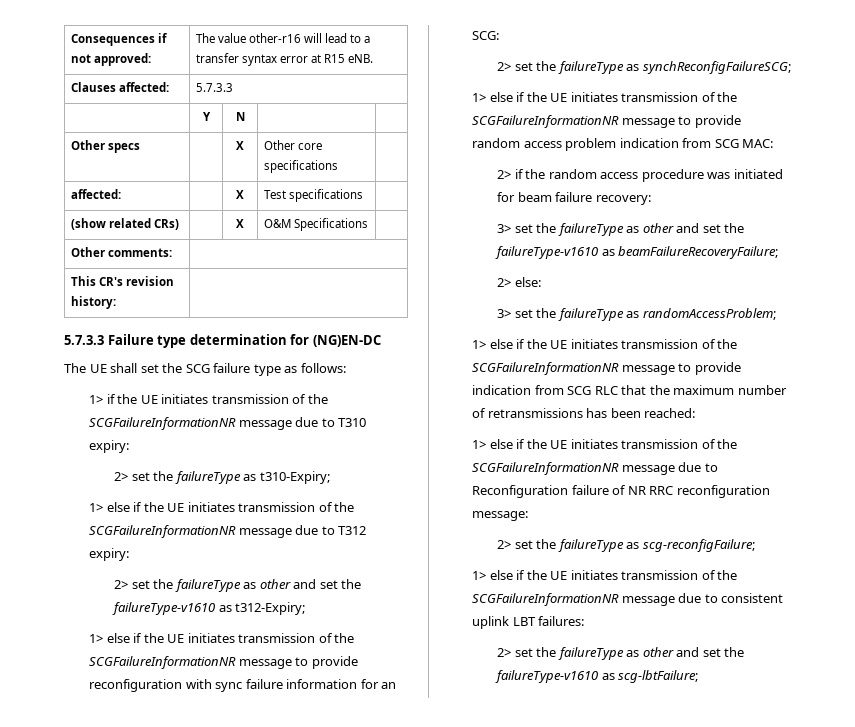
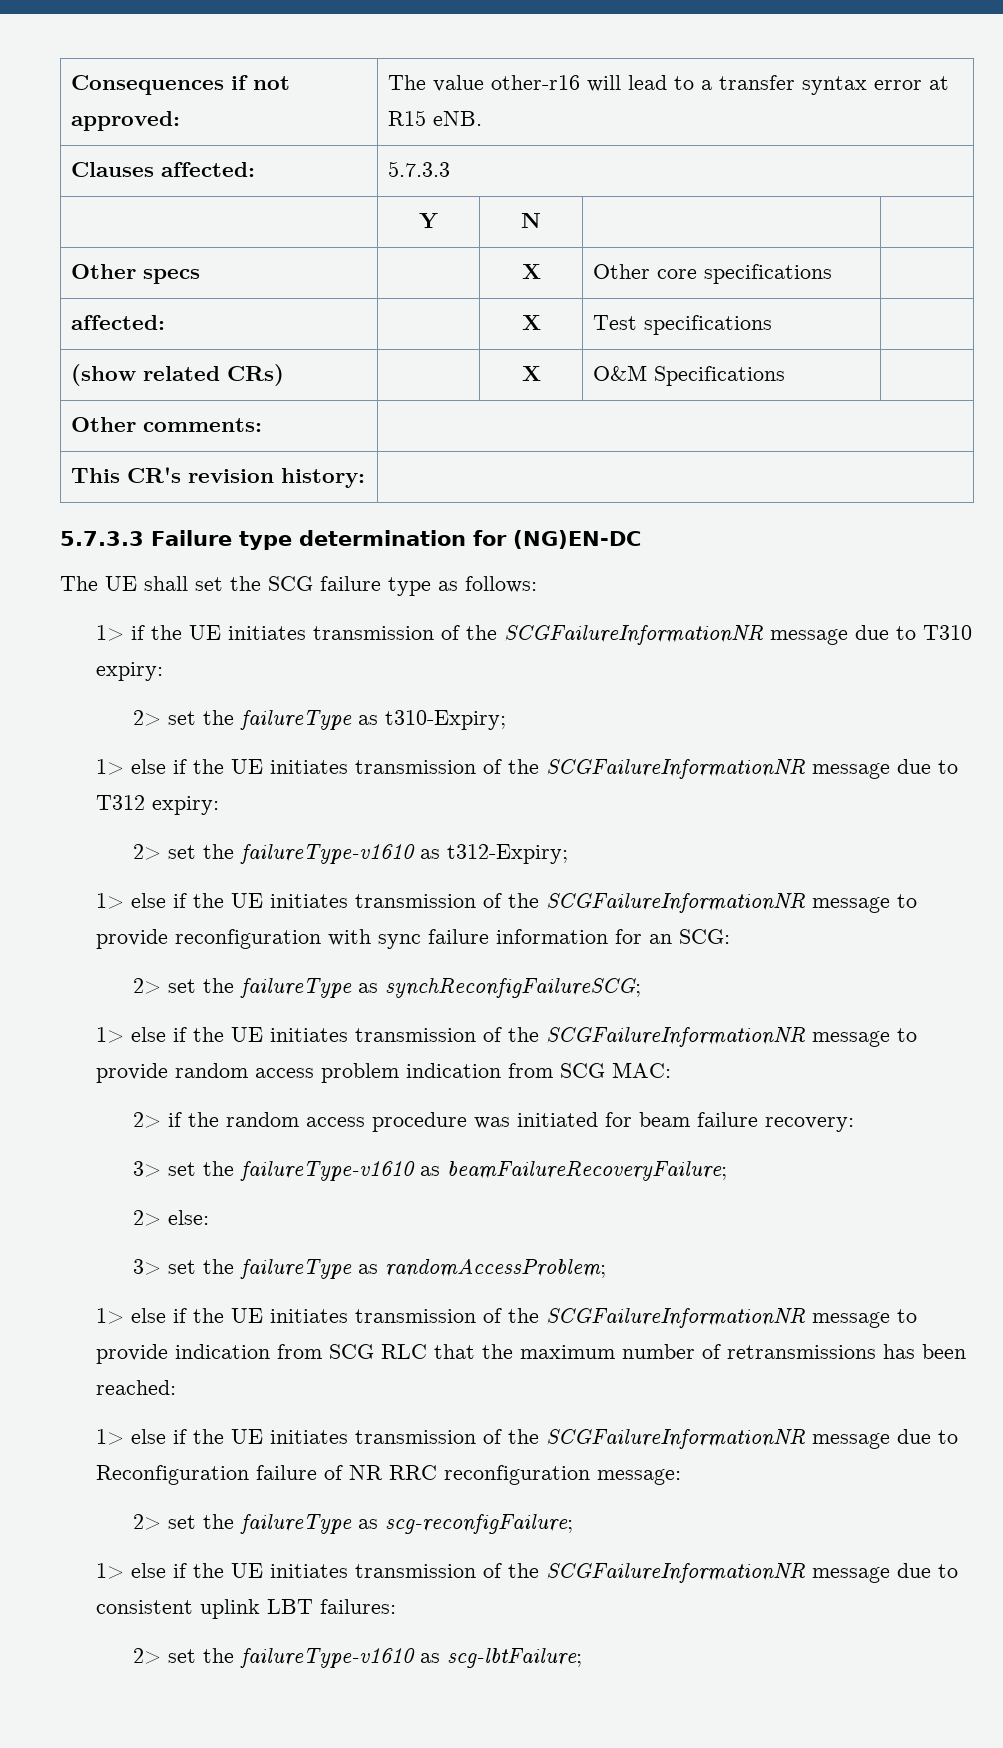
[174,579,362,592] failureType as other and set the -> (234, 851) none
[557,223,745,236] failureType as other and set the -> (234, 1168) none
[557,647,745,660] failureType as other and set the -> (234, 1655) none

